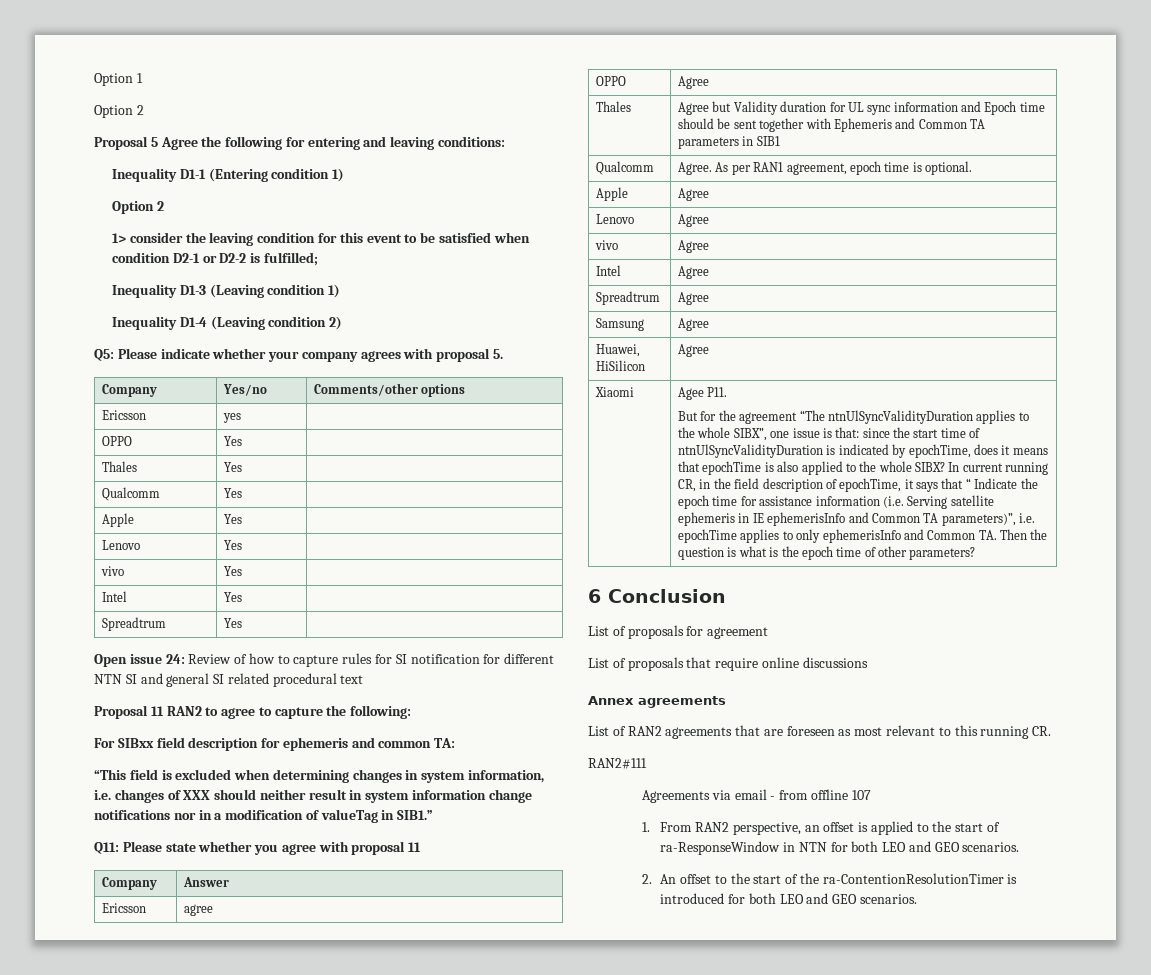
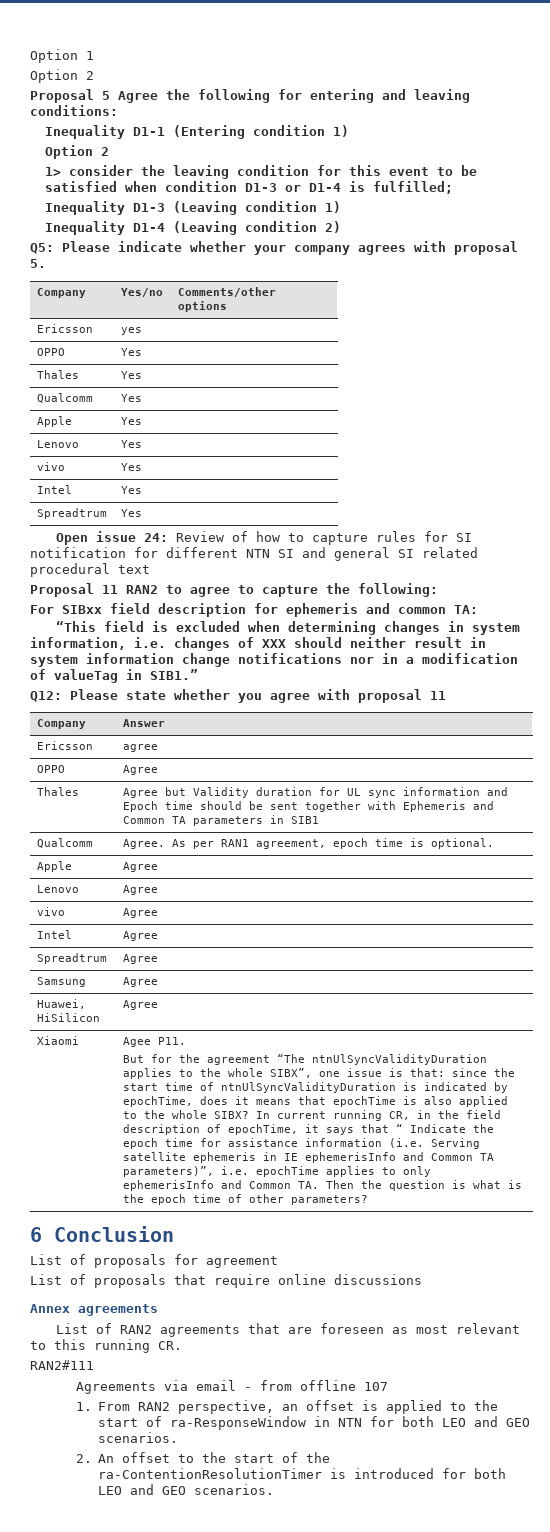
[172,253,247,263] D2-1 or D2-2 -> [245,183,342,192] D1-3 or D1-4
[94,842,119,854] Q11: -> [30,691,62,702] Q12:

